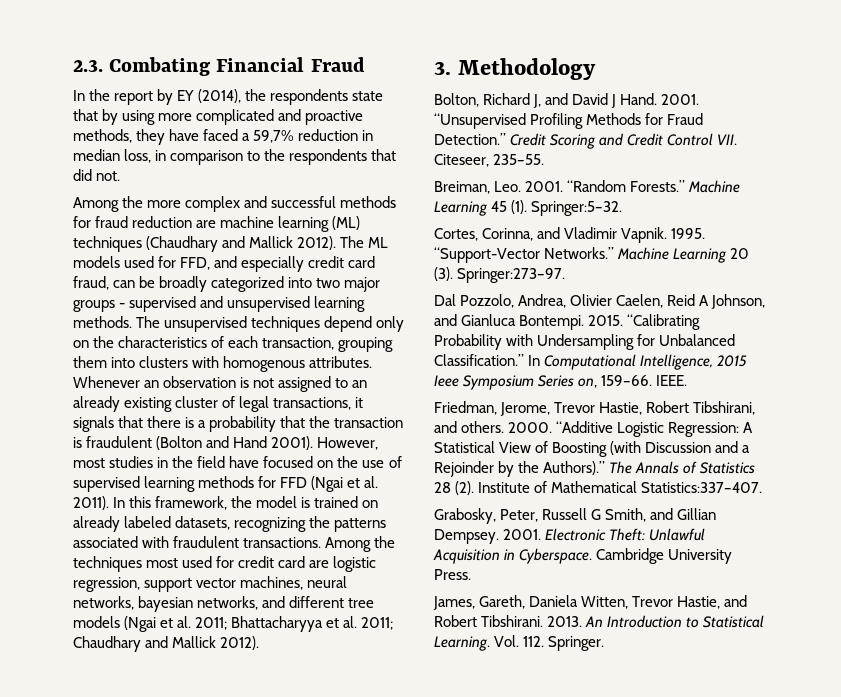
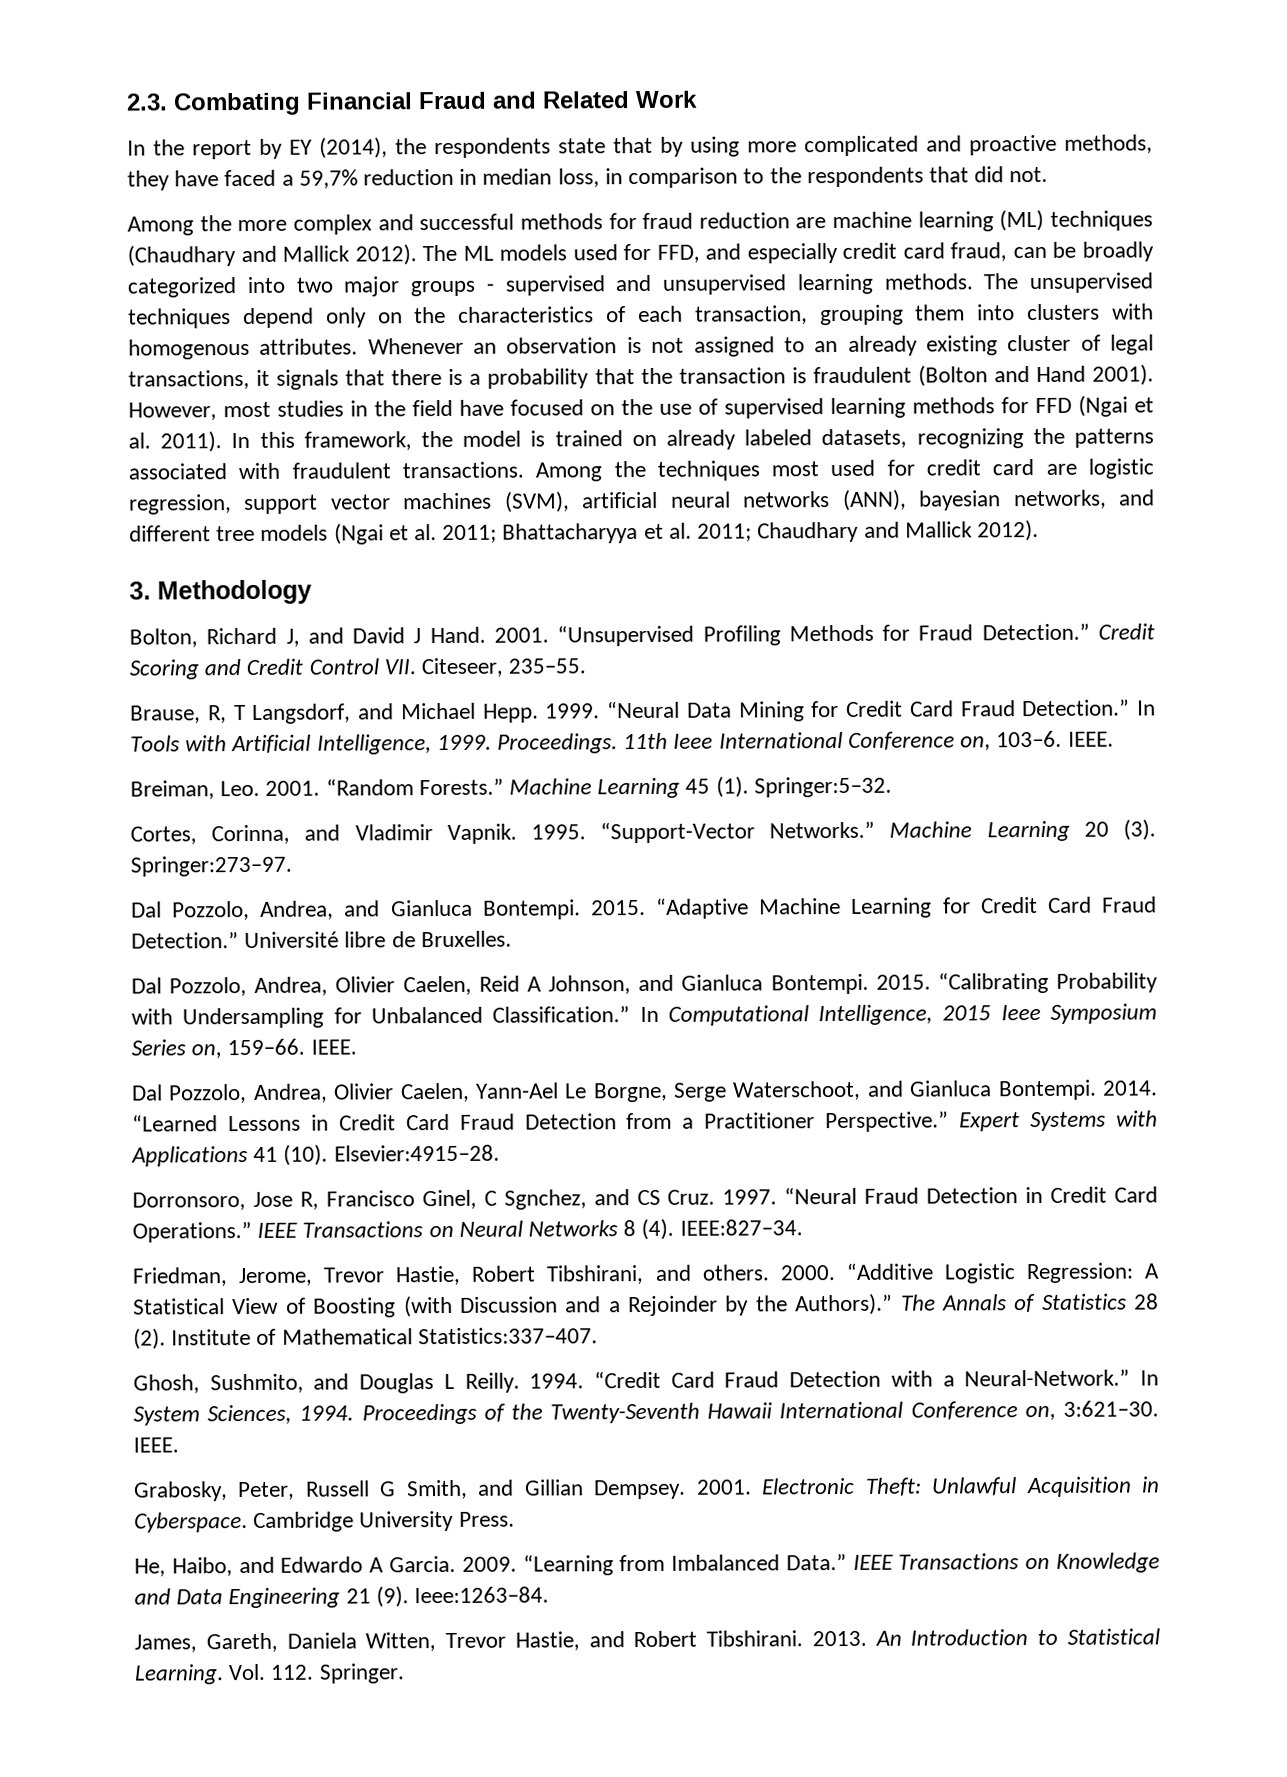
(365, 64) none -> [492,90,698,109] and Related Work
[240,576,348,590] [73,596,134,610] machines, neural networks, -> [402,489,907,513] machines (SVM), artificial neural networks (ANN),
(545, 159) none -> [130,699,1156,724] [130,730,1114,755] // Brause, R, T Langsdorf, and Michael Hepp. 1999. “Neural Data Mining for Credit Card Fraud Detection.” In Tools with Artificial Intelligence, 1999. Proceedings. 11th Ieee International Conference on, 103–6. IEEE.
(566, 275) none -> [131,896,1158,921] [131,930,512,949] // Dal Pozzolo, Andrea, and Gianluca Bontempi. 2015. “Adaptive Machine Learning for Credit Card Fraud Detection.” Université libre de Bruxelles.
(688, 380) none -> [131,1079,1158,1104] [132,1110,1158,1133] [131,1144,500,1167] [132,1186,1158,1211] [132,1218,803,1243] // Dal Pozzolo, Andrea, Olivier Caelen, Yann-Ael Le Borgne, Serge Waterschoot, and Gianluca Bontempi. 2014. “Learned Lessons in Credit Card Fraud Detection from a Practitioner Perspective.” Expert Systems with Applications 41 (10). Elsevier:4915–28. // Dorronsoro, Jose R, Francisco Ginel, C Sgnchez, and CS Cruz. 1997. “Neural Fraud Detection in Credit Card Operations.” IEEE Transactions on Neural Networks 8 (4). IEEE:827–34.
(763, 487) none -> [133,1369,1159,1394] [133,1400,1159,1426] [133,1437,179,1453] // Ghosh, Sushmito, and Douglas L Reilly. 1994. “Credit Card Fraud Detection with a Neural-Network.” In System Sciences, 1994. Proceedings of the Twenty-Seventh Hawaii International Conference on, 3:621–30. IEEE.
(471, 574) none -> [134,1552,1161,1577] [134,1586,550,1609] // He, Haibo, and Edwardo A Garcia. 2009. “Learning from Imbalanced Data.” IEEE Transactions on Knowledge and Data Engineering 21 (9). Ieee:1263–84.

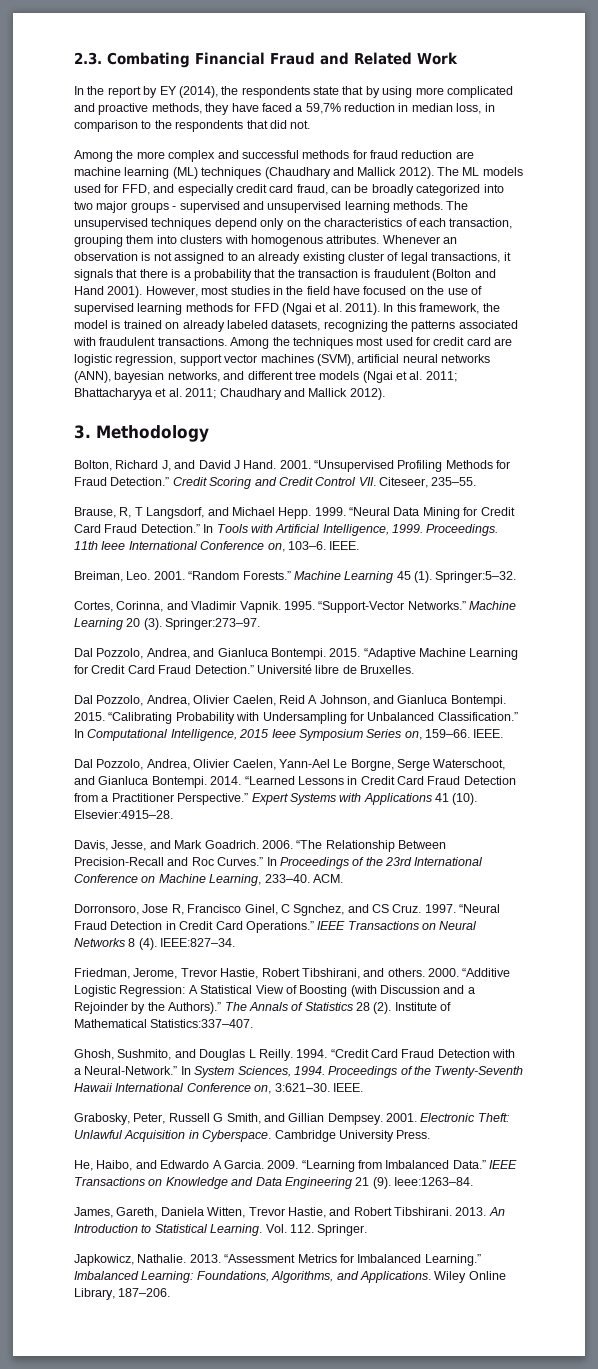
(500, 1153) none -> [74,840,446,852] [74,857,484,869] [74,874,343,886] // Davis, Jesse, and Mark Goadrich. 2006. “The Relationship Between Precision-Recall and Roc Curves.” In Proceedings of the 23rd International Conference on Machine Learning, 233–40. ACM.
(405, 1673) none -> [74,1254,481,1266] [74,1271,506,1283] [74,1288,171,1300] // Japkowicz, Nathalie. 2013. “Assessment Metrics for Imbalanced Learning.” Imbalanced Learning: Foundations, Algorithms, and Applications. Wiley Online Library, 187–206.

